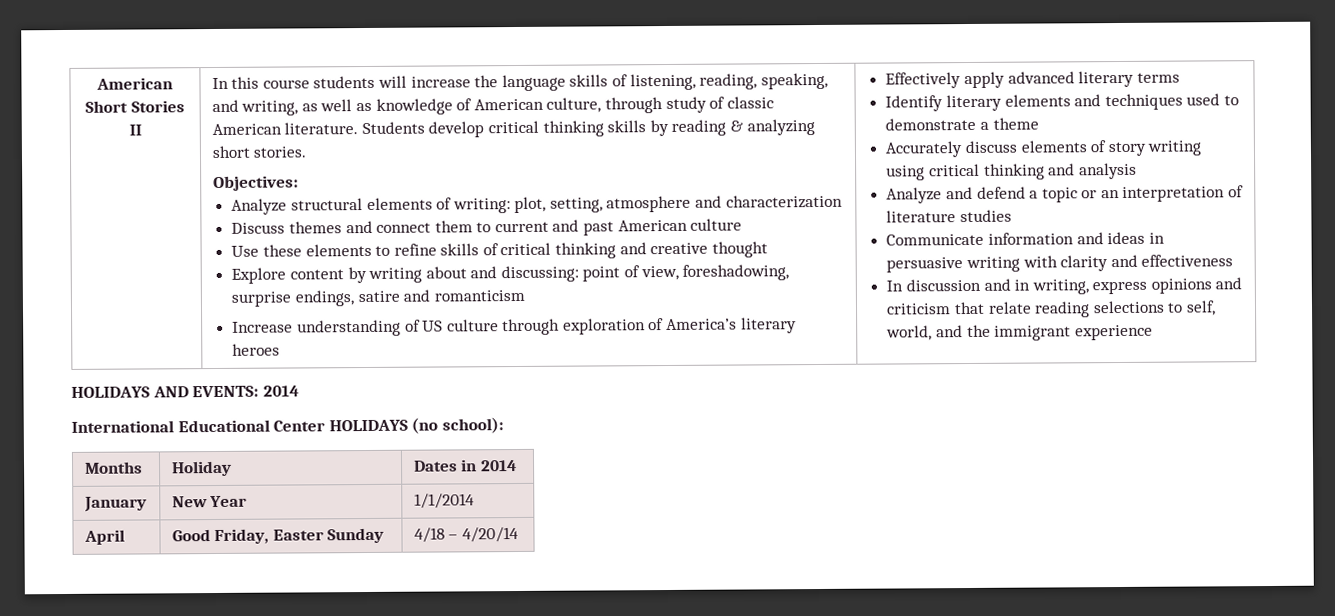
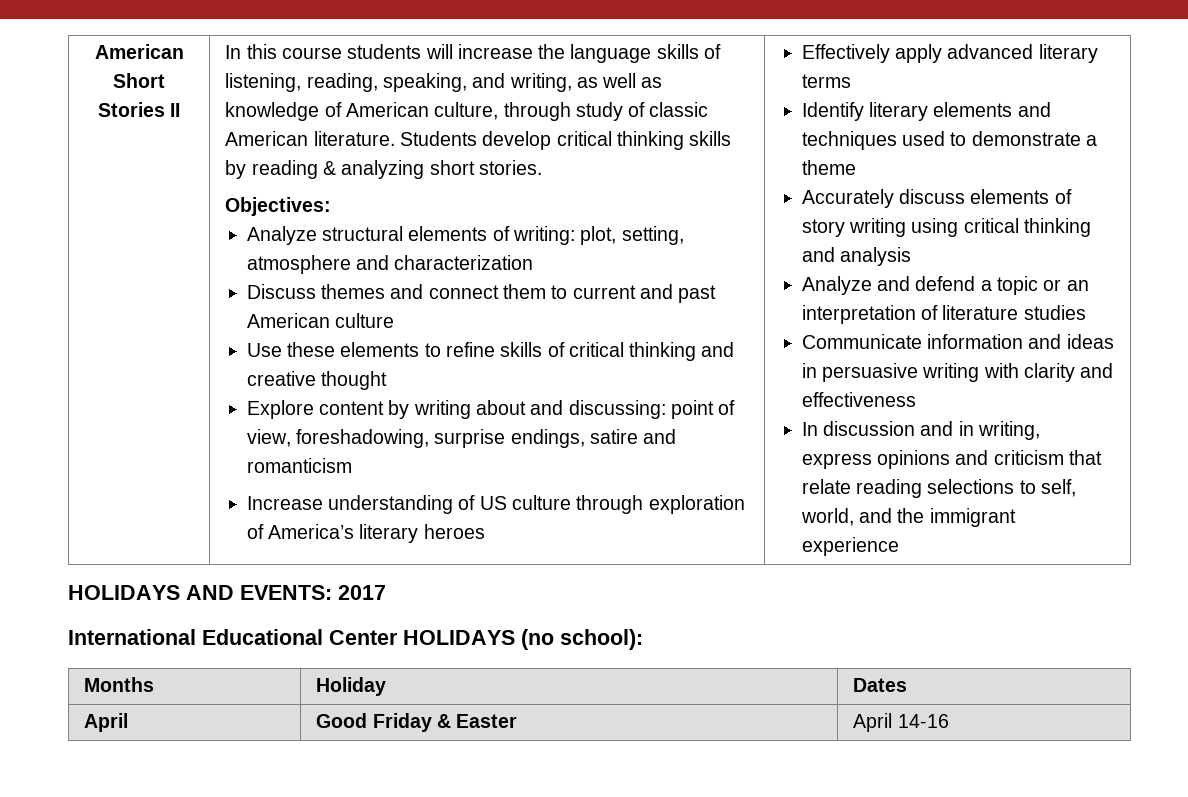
[262,385,299,397] 2014 -> [338,585,386,600] 2017
[460,459,517,472] [83,496,147,512] [171,495,248,508] [413,493,475,509] in 2014 // January | New Year | 1/1/2014 -> (908, 685) none
[214,528,270,545] Friday, -> [372,713,452,732] Friday &
[327,527,385,544] [413,526,519,543] Sunday | 4/18 – 4/20/14 -> [853,713,949,732] | April 14-16

